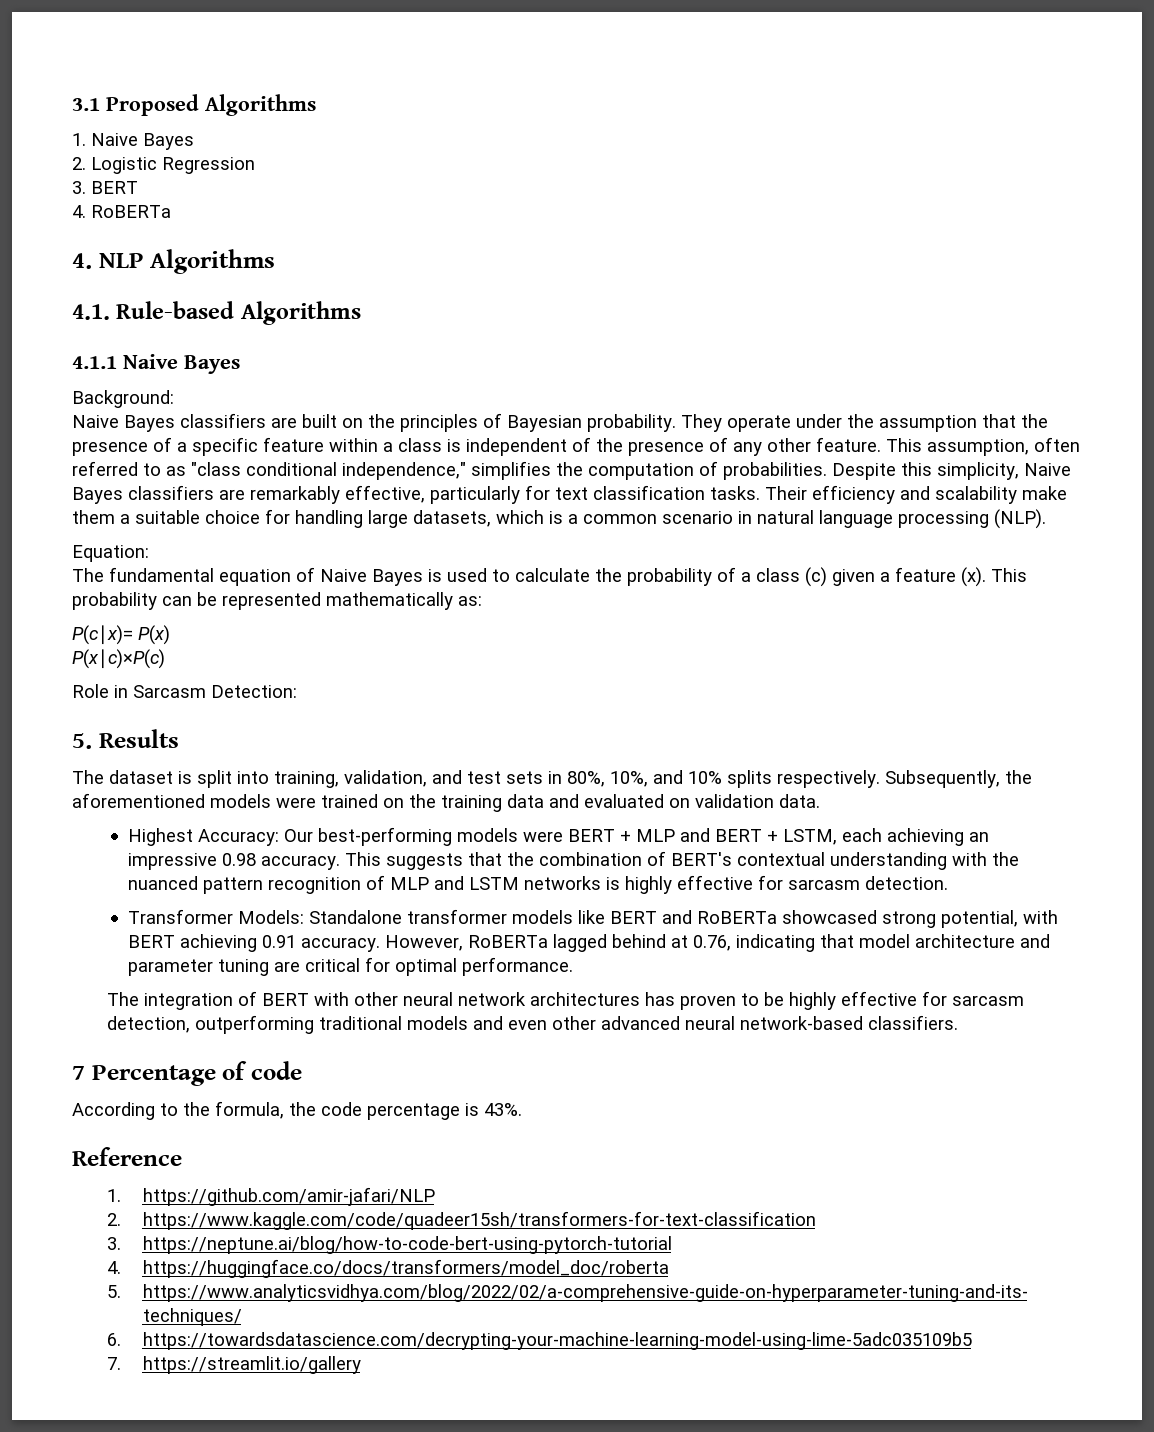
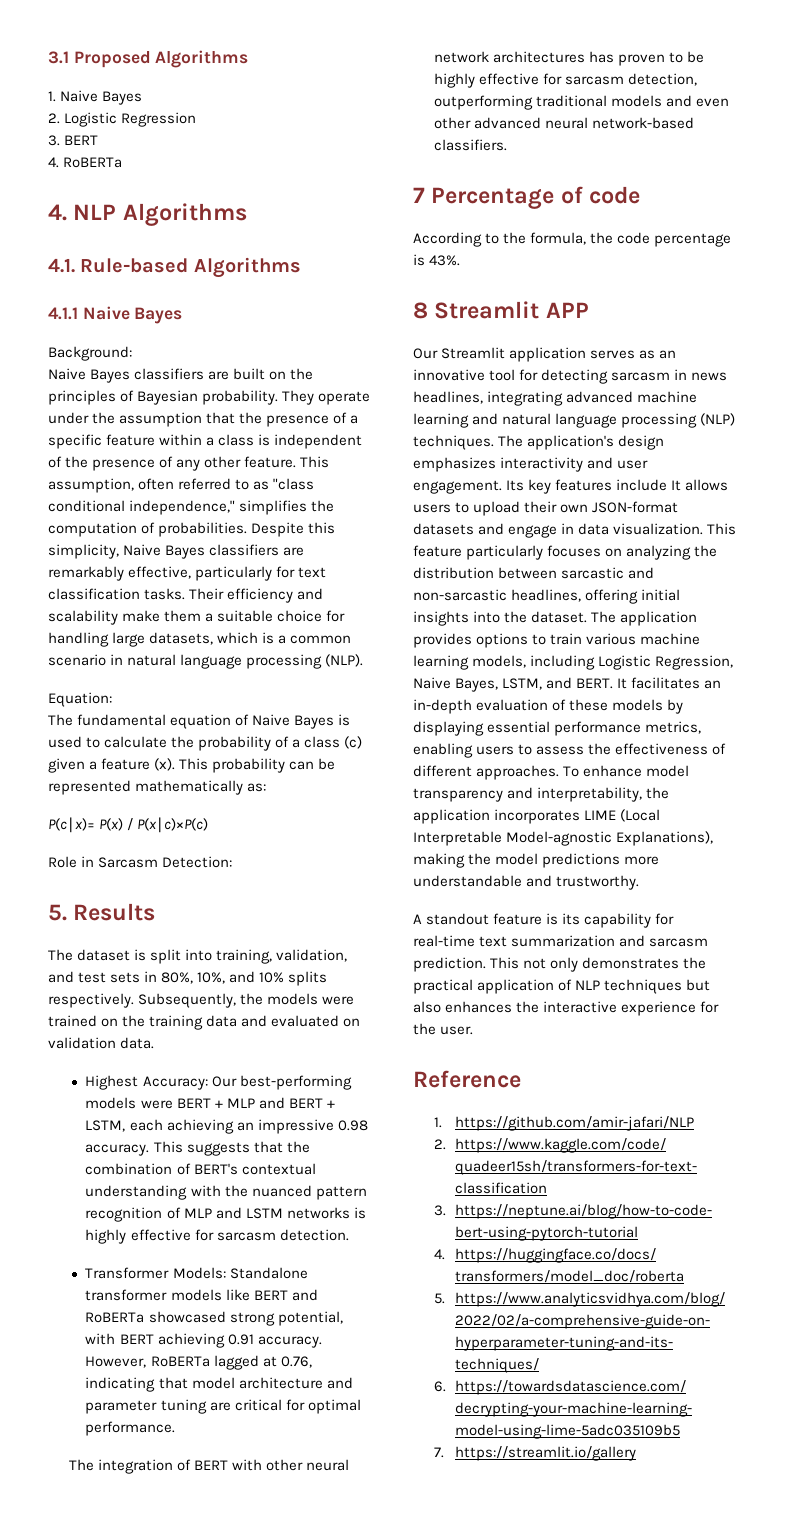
(170, 635) // -> [127,818,134,831] /
[72,793,205,808] aforementioned -> (264, 999) none
[611,934,666,948] behind -> (259, 1362) none
(522, 1109) none -> [413,301,589,319] [413,347,677,362] [413,369,728,384] [413,391,698,406] [413,413,736,428] [413,435,665,450] [413,457,649,472] [413,479,729,494] [413,501,679,516] [413,523,737,538] [413,545,718,560] [413,567,655,579] [413,589,681,604] [413,611,698,626] [413,633,701,648] [413,655,734,670] [413,677,722,692] [413,699,684,714] [413,721,702,736] [413,743,727,758] [413,765,690,780] [413,787,670,802] [413,809,661,824] [413,831,714,846] [413,853,660,868] [413,875,640,890] [413,913,675,928] [413,935,709,947] [413,957,707,972] [413,979,711,994] [413,1001,720,1016] [413,1023,474,1035] // 8 Streamlit APP // Our Streamlit application serves as an innovative tool for detecting sarcasm in news headlines, integrating advanced machine learning and natural language processing (NLP) techniques. The application's design emphasizes interactivity and user engagement. Its key features include It allows users to upload their own JSON-format datasets and engage in data visualization. This feature particularly focuses on analyzing the distribution between sarcastic and non-sarcastic headlines, offering initial insights into the dataset. The application provides options to train various machine learning models, including Logistic Regression, Naive Bayes, LSTM, and BERT. It facilitates an in-depth evaluation of these models by displaying essential performance metrics, enabling users to assess the effectiveness of different approaches. To enhance model transparency and interpretability, the application incorporates LIME (Local Interpretable Model-agnostic Explanations), making the model predictions more understandable and trustworthy. // A standout feature is its capability for real-time text summarization and sarcasm prediction. This not only demonstrates the practical application of NLP techniques but also enhances the interactive experience for the user.

